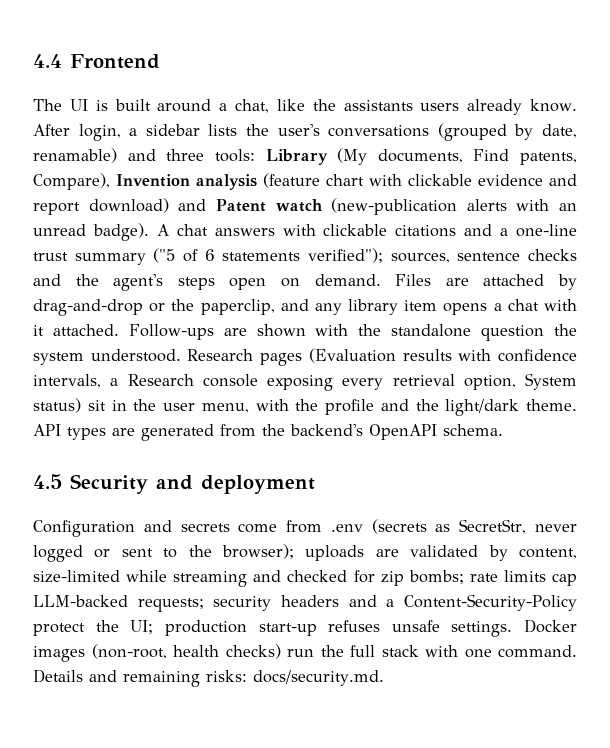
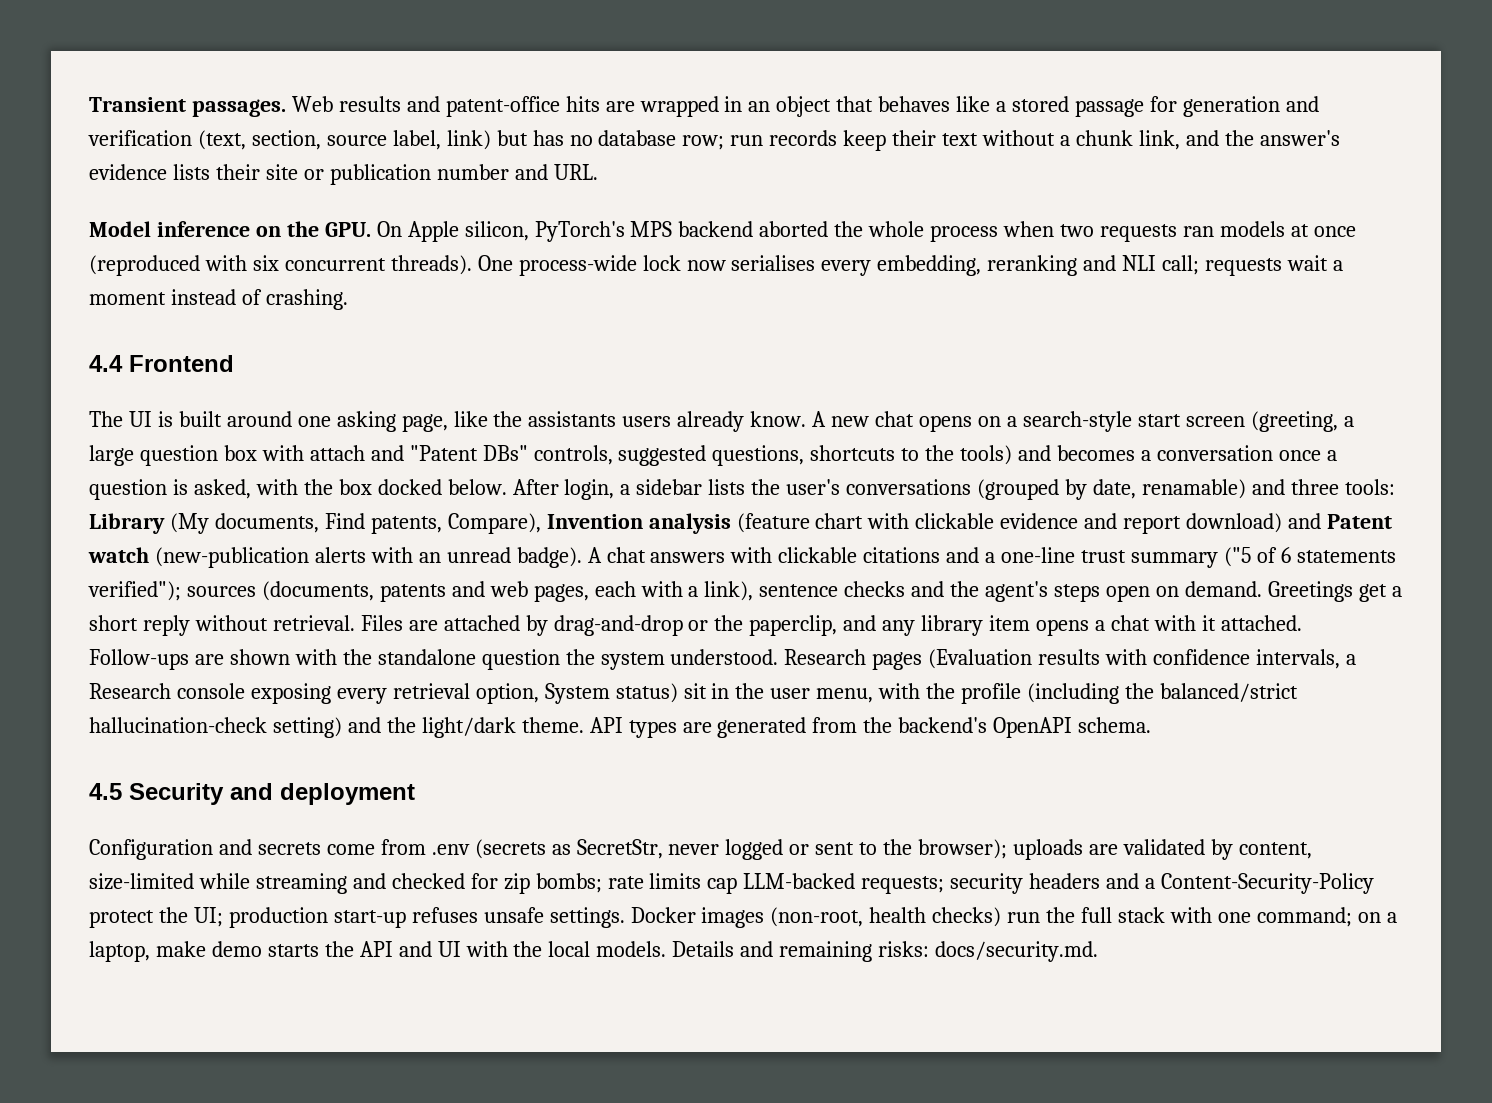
(33, 61) none -> [89,96,1319,117] [88,130,1340,151] [89,164,598,185] [89,221,1356,242] [89,255,1343,276] [89,289,348,310] Transient passages. Web results and patent-office hits are wrapped in an object that behaves like a stored passage for generation and verification (text, section, source label, link) but has no database row; run records keep their text without a chunk link, and the answer's evidence lists their site or publication number and URL. // Model inference on the GPU. On Apple silicon, PyTorch's MPS backend aborted the whole process when two requests ran models at once (reproduced with six concurrent threads). One process-wide lock now serialises every embedding, reranking and NLI call; requests wait a moment instead of crashing. //
[219,99,270,113] a chat, -> [297,411,448,432] one asking page,
(578, 105) none -> [812,411,1354,432] [89,445,1337,466] [89,479,507,500] A new chat opens on a search-style start screen (greeting, a large question box with attach and "Patent DBs" controls, suggested questions, shortcuts to the tools) and becomes a conversation once a question is asked, with the box docked below.
[390,252,450,263] sources, -> [186,581,754,602] sources (documents, patents and web pages, each with a link),
(381, 280) none -> [1267,581,1402,602] [89,615,355,636] Greetings get a short reply without retrieval.
(374, 407) none -> [1027,683,1298,704] [89,717,342,738] (including the balanced/strict hallucination-check setting)
[498,645,577,658] command. -> [1256,907,1397,927] [89,941,667,962] command; on a laptop, make demo starts the API and UI with the local models.

